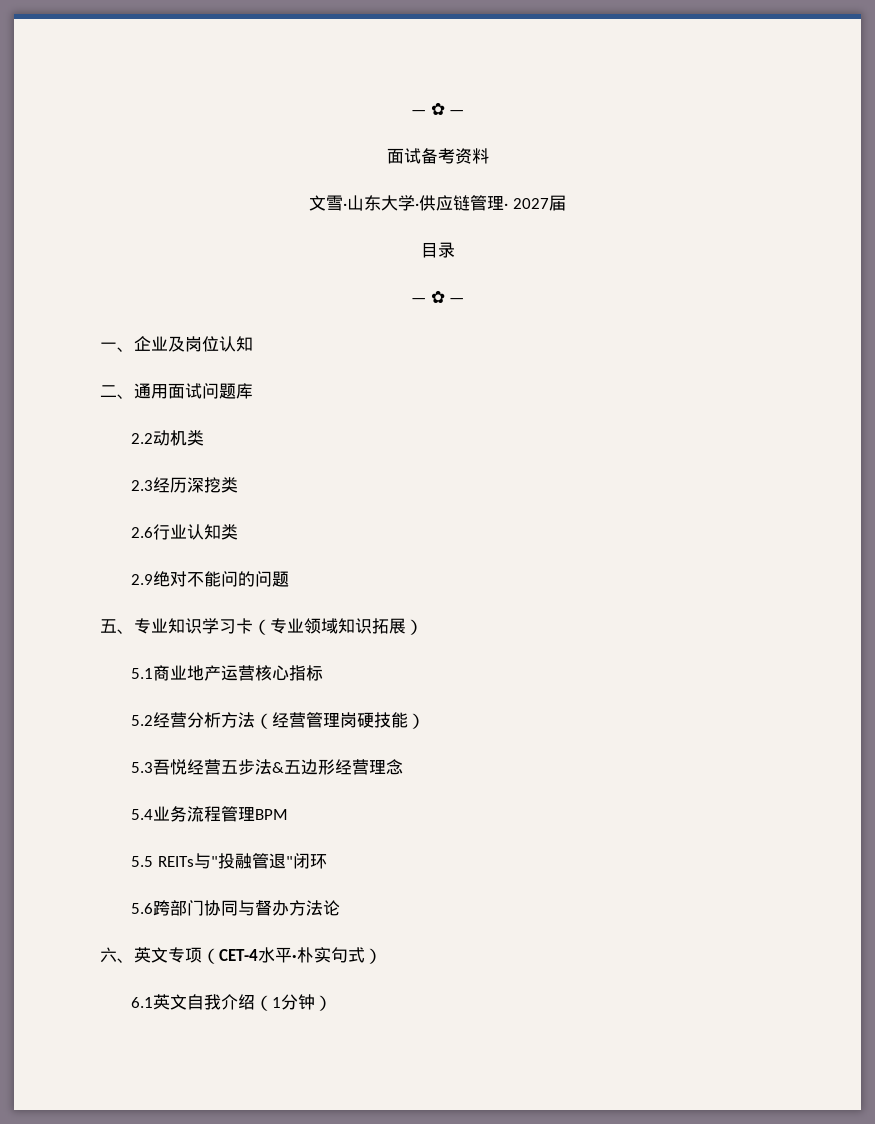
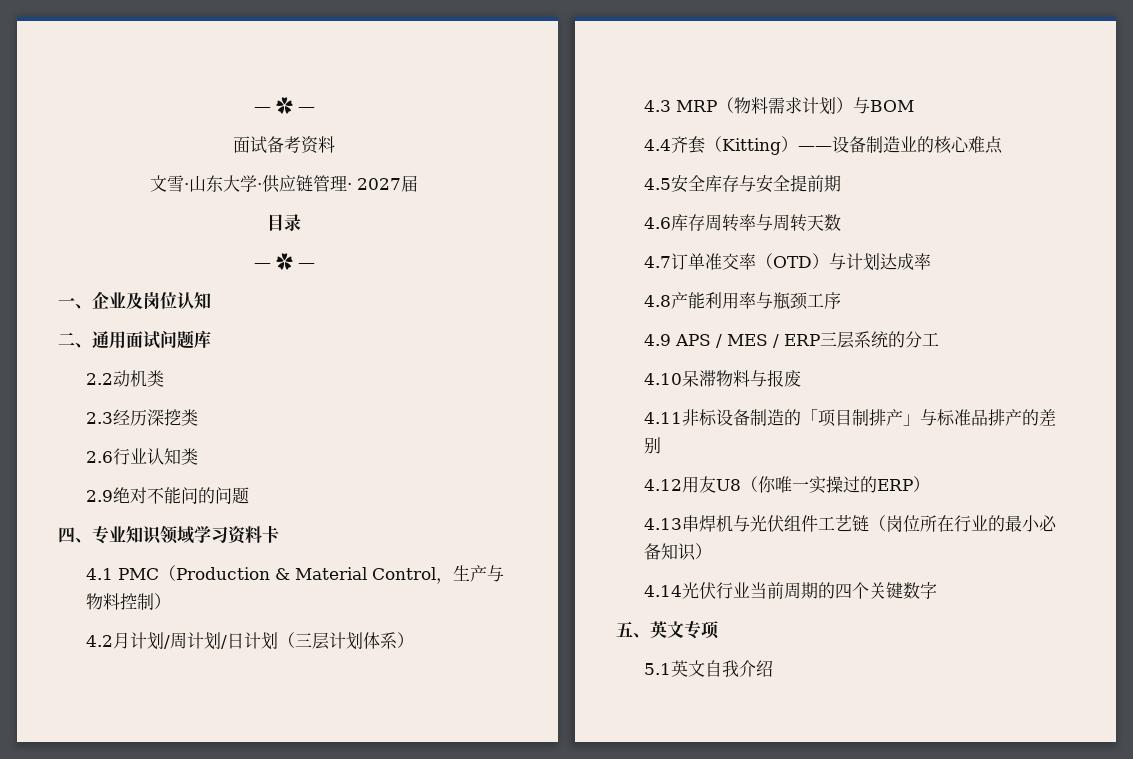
[100,619,117,633] 五 -> [58,527,75,543] 四
[202,618,423,635] [131,665,324,681] [131,712,426,729] [131,759,404,775] [131,806,289,822] [131,853,327,869] [131,900,341,916] [100,947,382,964] [131,994,333,1011] 学习卡（专业领域知识拓展） // 5.1商业地产运营核心指标 // 5.2经营分析方法（经营管理岗硬技能） // 5.3吾悦经营五步法&五边形经营理念 // 5.4业务流程管理BPM // 5.5 REITs与"投融管退"闭环 // 5.6跨部门协同与督办方法论 // 六、英文专项（CET-4水平·朴实句式） // 6.1英文自我介绍（1分钟） -> [160,525,279,544] [85,565,504,584] [85,593,171,610] [85,632,414,650] [643,97,914,115] [643,136,1003,155] [643,175,841,193] [643,214,841,232] [643,253,931,271] [643,292,841,310] [643,331,939,349] [643,370,801,387] [643,409,1056,427] [643,437,661,454] [643,476,930,494] [643,515,1057,533] [643,543,712,561] [643,582,937,599] [616,620,719,639] [643,660,773,677] 领域学习资料卡 // 4.1 PMC（Production & Material Control，生产与物料控制） // 4.2月计划/周计划/日计划（三层计划体系） // 4.3 MRP（物料需求计划）与BOM // 4.4齐套（Kitting）——设备制造业的核心难点 // 4.5安全库存与安全提前期 // 4.6库存周转率与周转天数 // 4.7订单准交率（OTD）与计划达成率 // 4.8产能利用率与瓶颈工序 // 4.9 APS / MES / ERP三层系统的分工 // 4.10呆滞物料与报废 // 4.11非标设备制造的「项目制排产」与标准品排产的差别 // 4.12用友U8（你唯一实操过的ERP） // 4.13串焊机与光伏组件工艺链（岗位所在行业的最小必备知识） // 4.14光伏行业当前周期的四个关键数字 // 五、英文专项 // 5.1英文自我介绍

